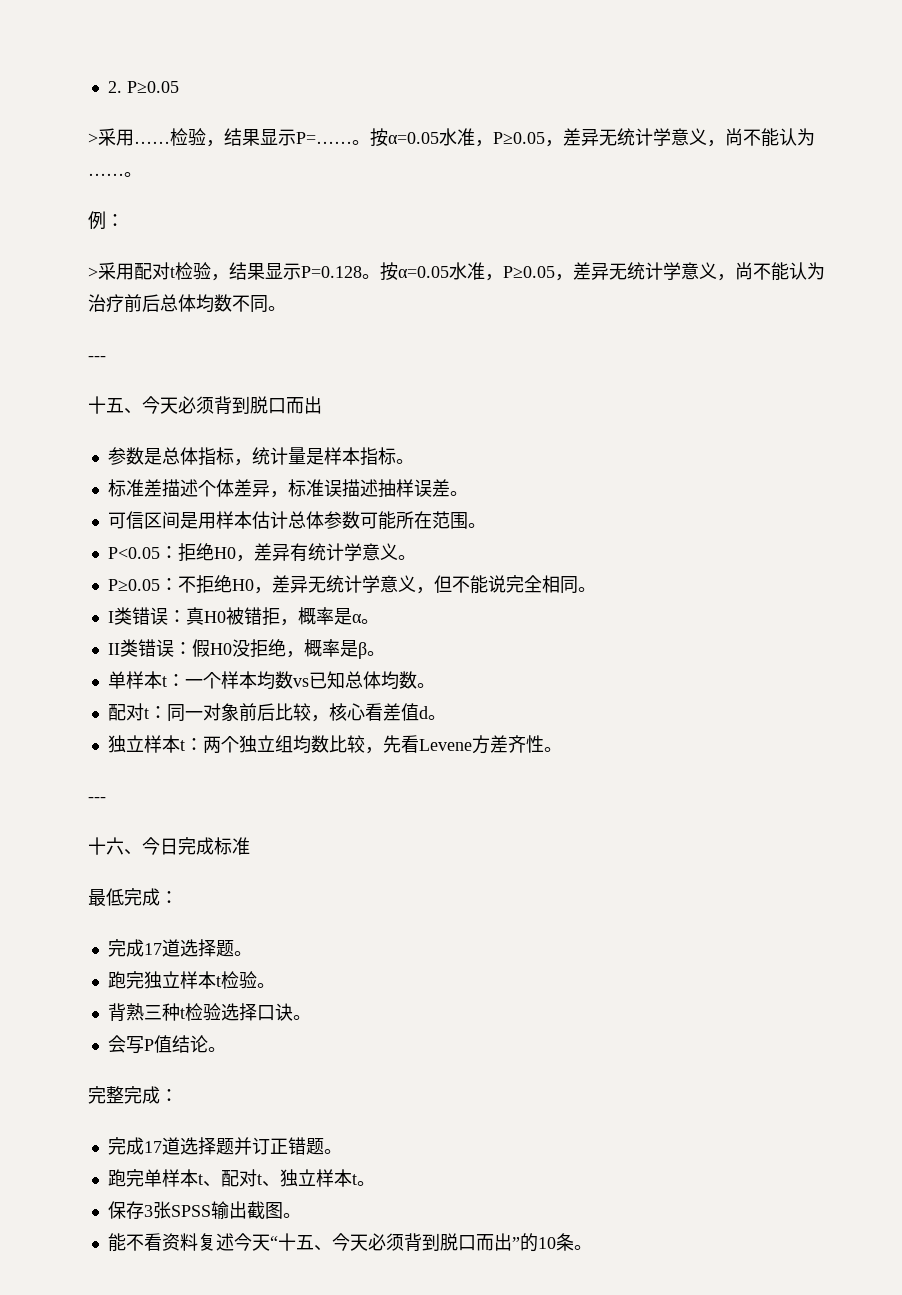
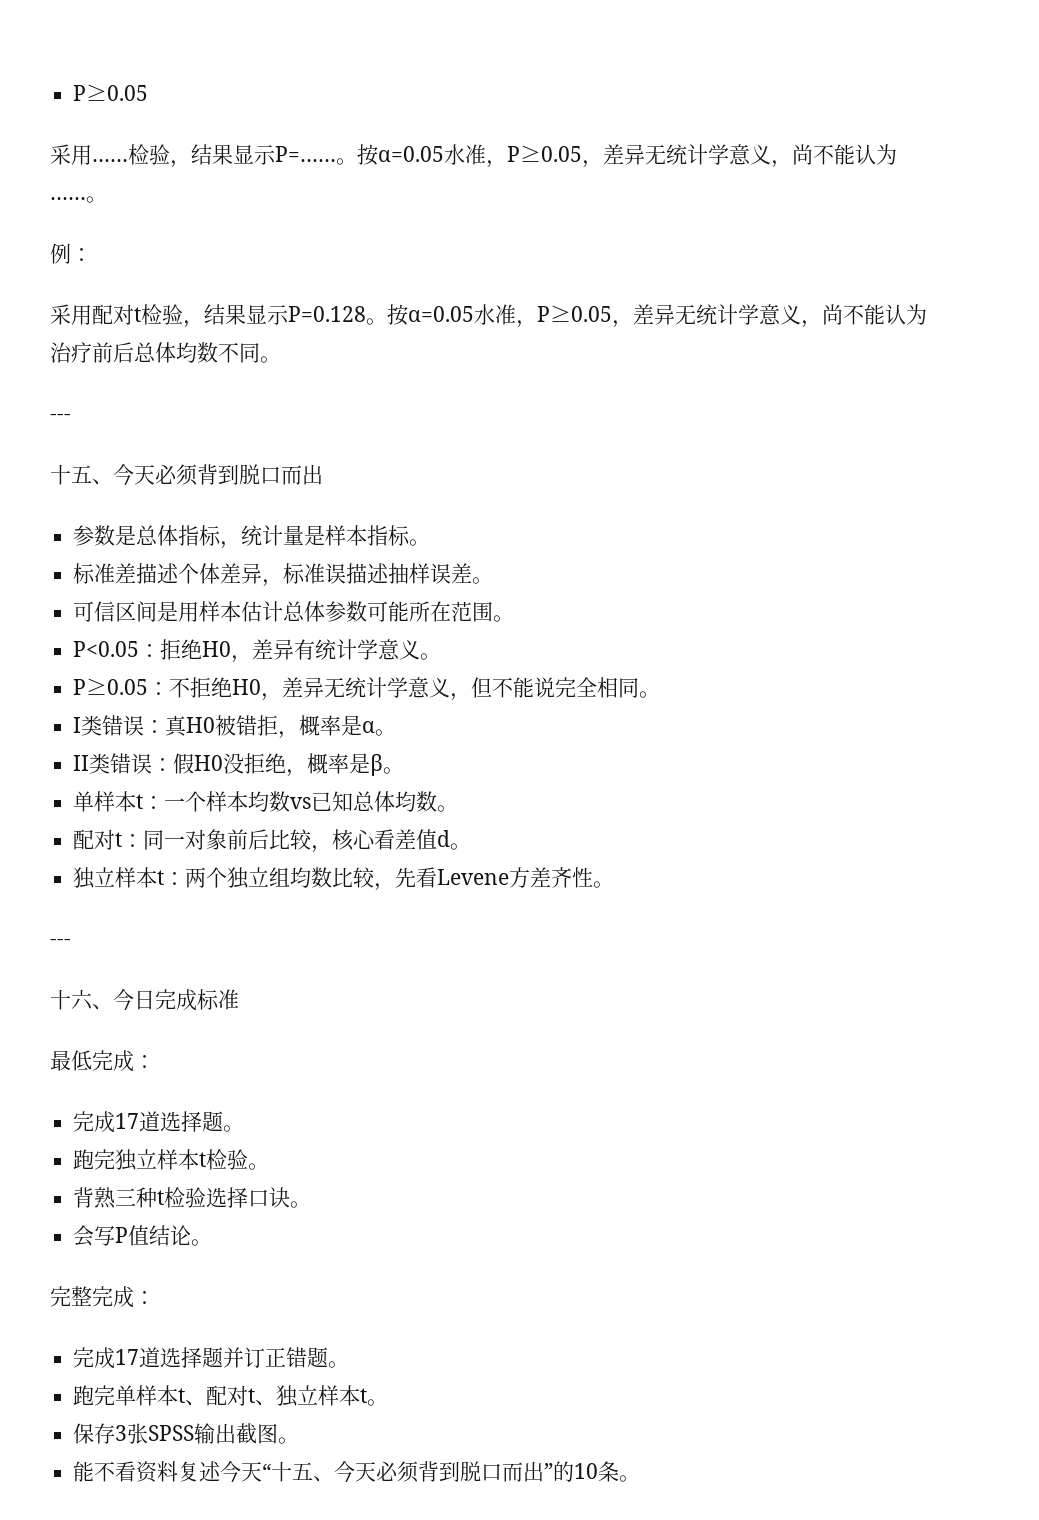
[107,81,122,93] 2. -> (73, 92) none
[88,133,98,144] > -> (149, 92) none
[88,267,98,278] > -> (92, 254) none

